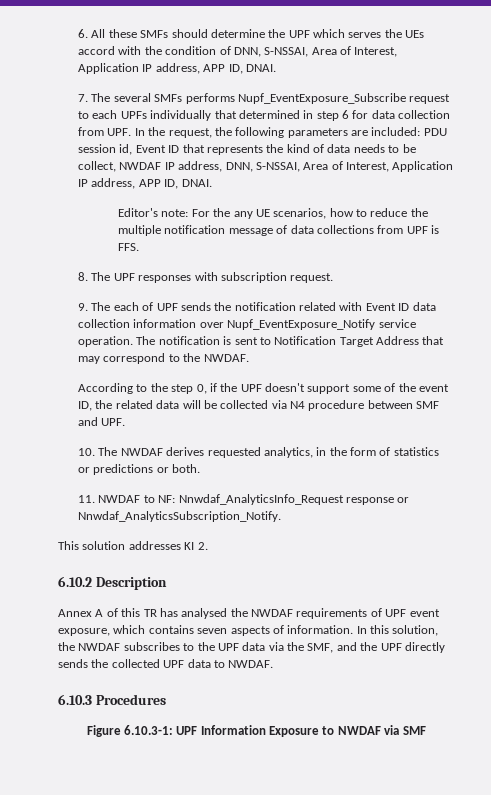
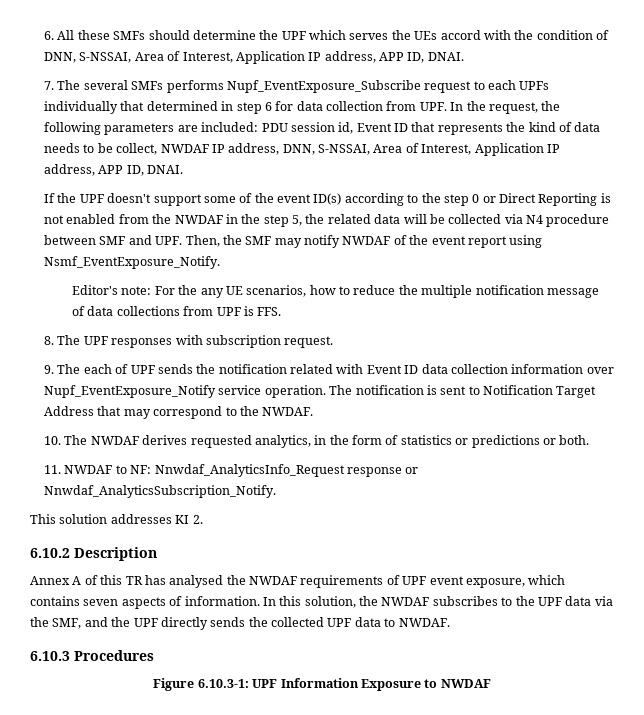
(212, 183) none -> [44,193,611,206] [44,214,610,227] [44,235,543,248] [44,256,221,269] // If the UPF doesn't support some of the event ID(s) according to the step 0 or Direct Reporting is not enabled from the NWDAF in the step 5, the related data will be collected via N4 procedure between SMF and UPF. Then, the SMF may notify NWDAF of the event report using Nsmf_EventExposure_Notify.
[78,383,449,394] [78,400,440,411] [78,417,126,426] // According to the step 0, if the UPF doesn't support some of the event ID, the related data will be collected via N4 procedure between SMF and UPF. -> (314, 411) none
[384,725,426,735] via SMF -> (491, 683) none

